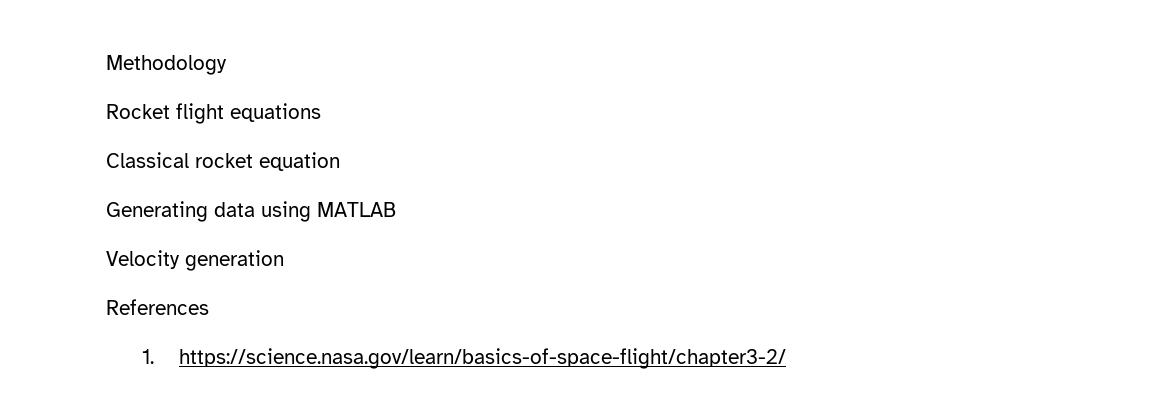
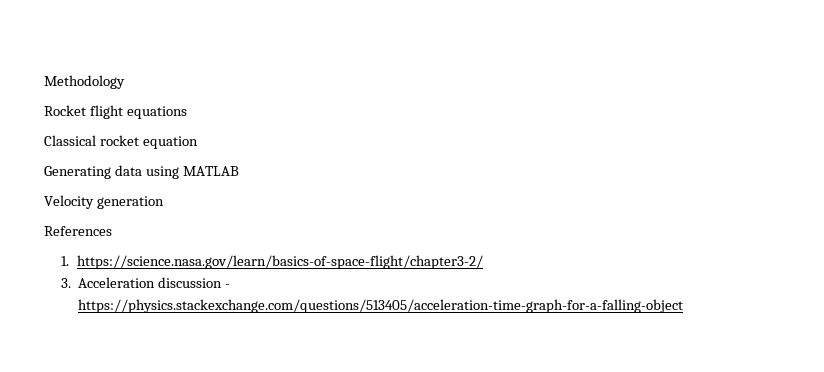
(786, 358) none -> [60,277,230,288] [77,299,683,313] // 3. Acceleration discussion - https://physics.stackexchange.com/questions/513405/acceleration-time-graph-for-a-falling-object

